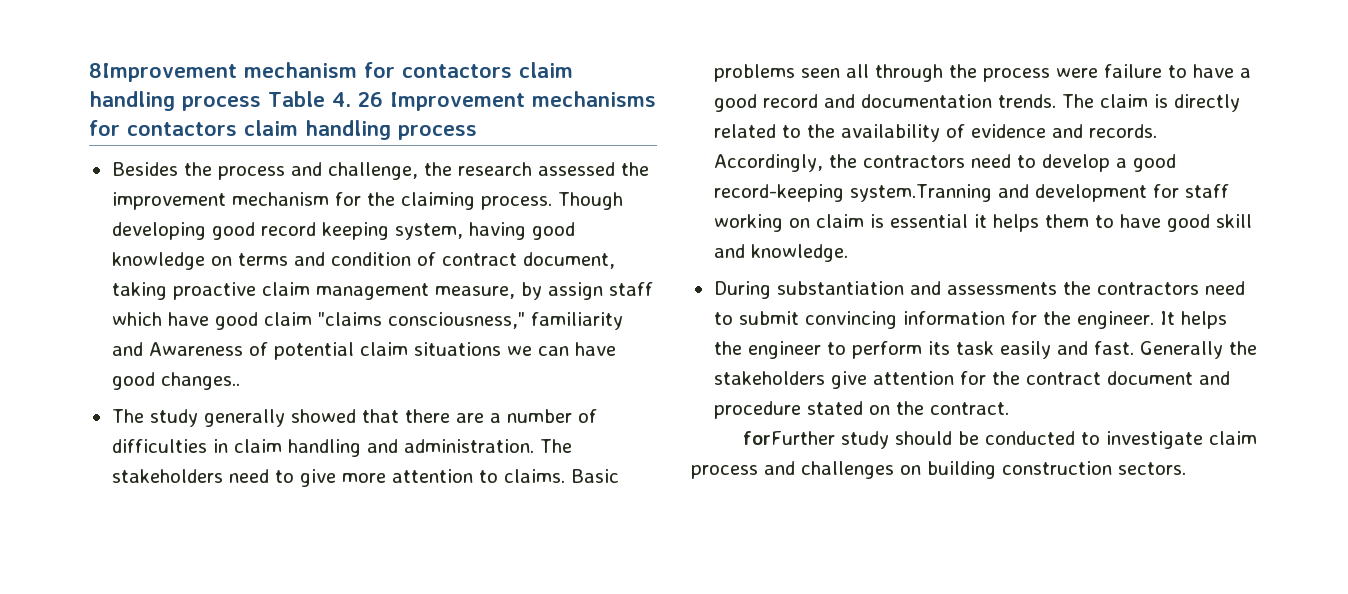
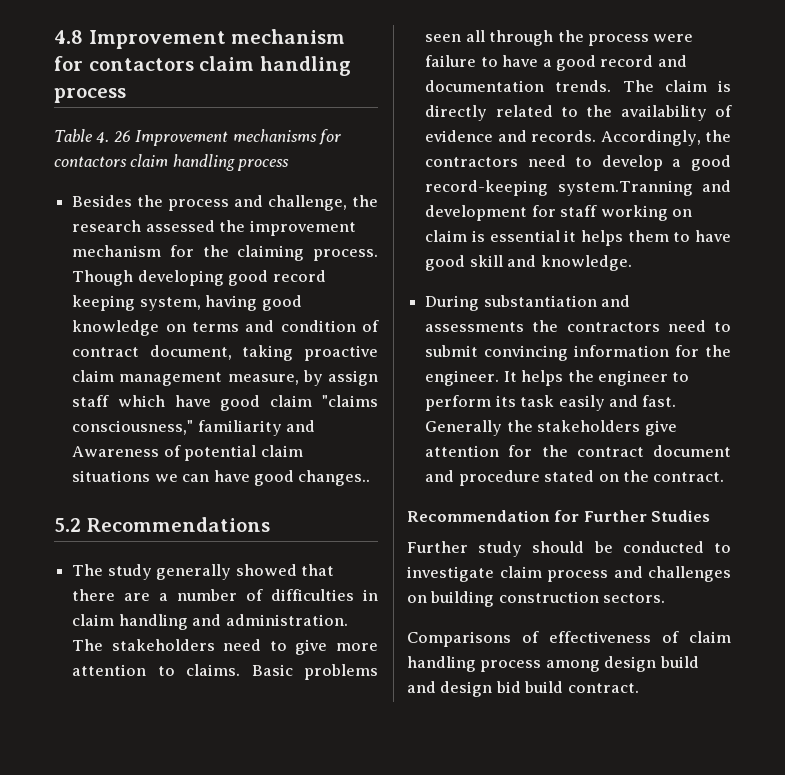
[89,63,237,82] 8Improvement -> [54,30,226,49] 4.8 Improvement
(261, 103) none -> (126, 95) //
(240, 381) none -> [54,517,270,532] // 5.2 Recommendations
[743,431,836,445] forFurther -> [407,510,711,522] [407,541,468,553] Recommendation for Further Studies // Further
(1186, 468) none -> [407,631,731,647] [407,656,699,672] [407,681,639,697] // Comparisons of effectiveness of claim handling process among design build and design bid build contract.

